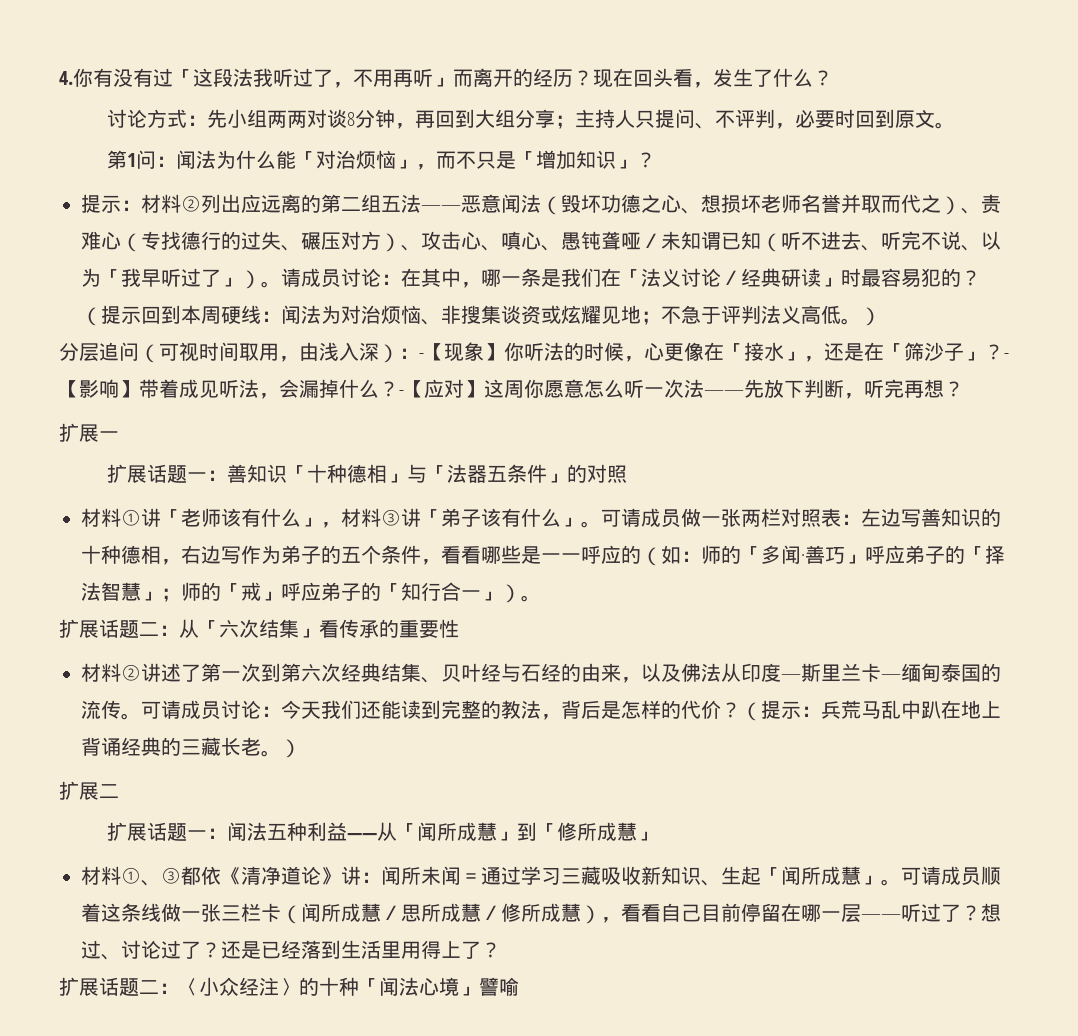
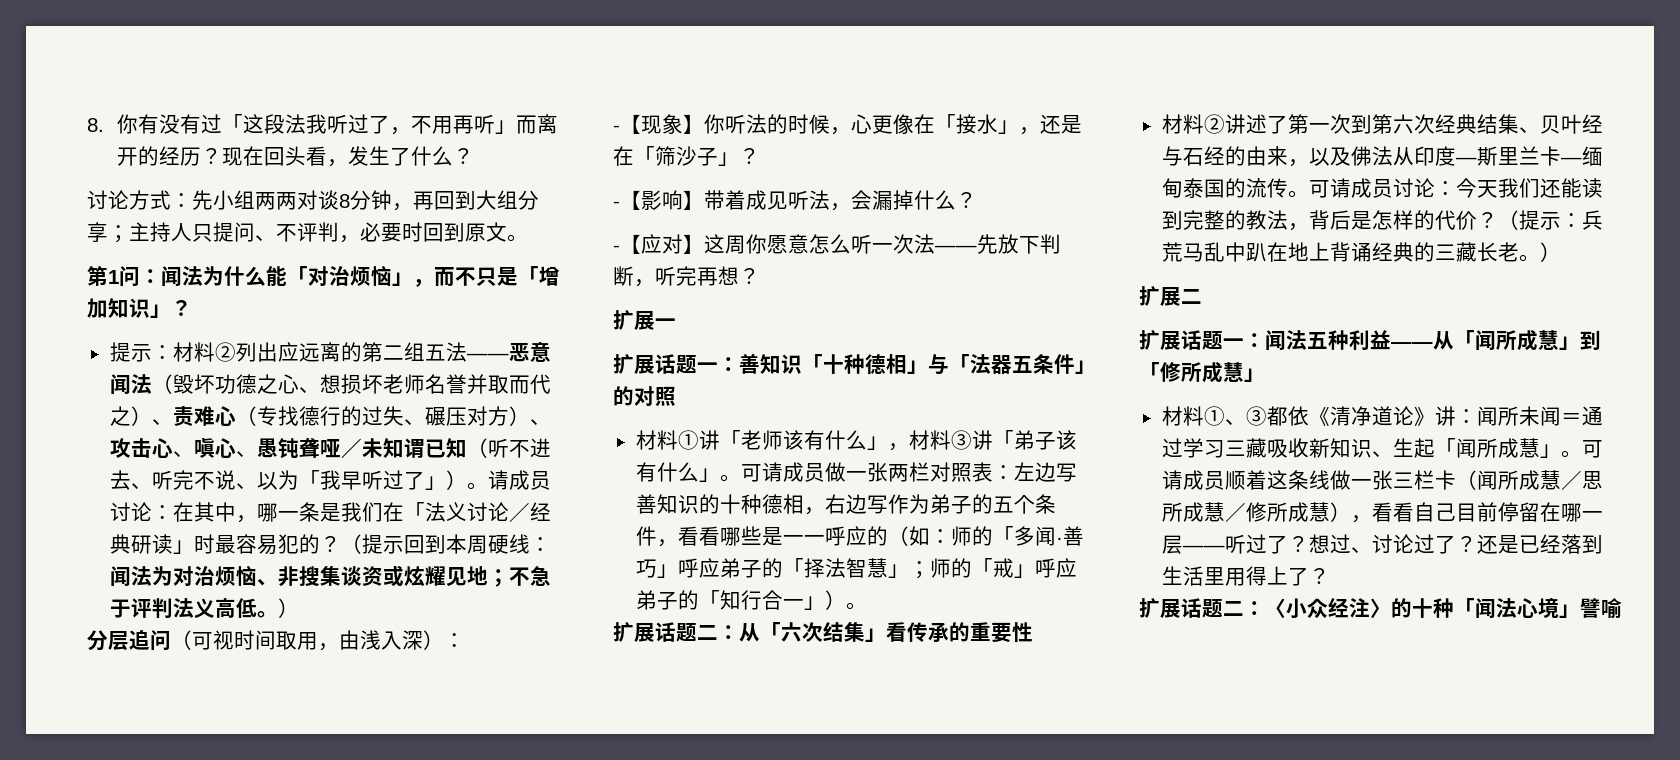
[59,71,73,85] 4. -> [87,118,104,132] 8.
(419, 353) none -> (465, 640) //
(1004, 352) none -> (760, 156) //
(399, 389) none -> (977, 200) //

